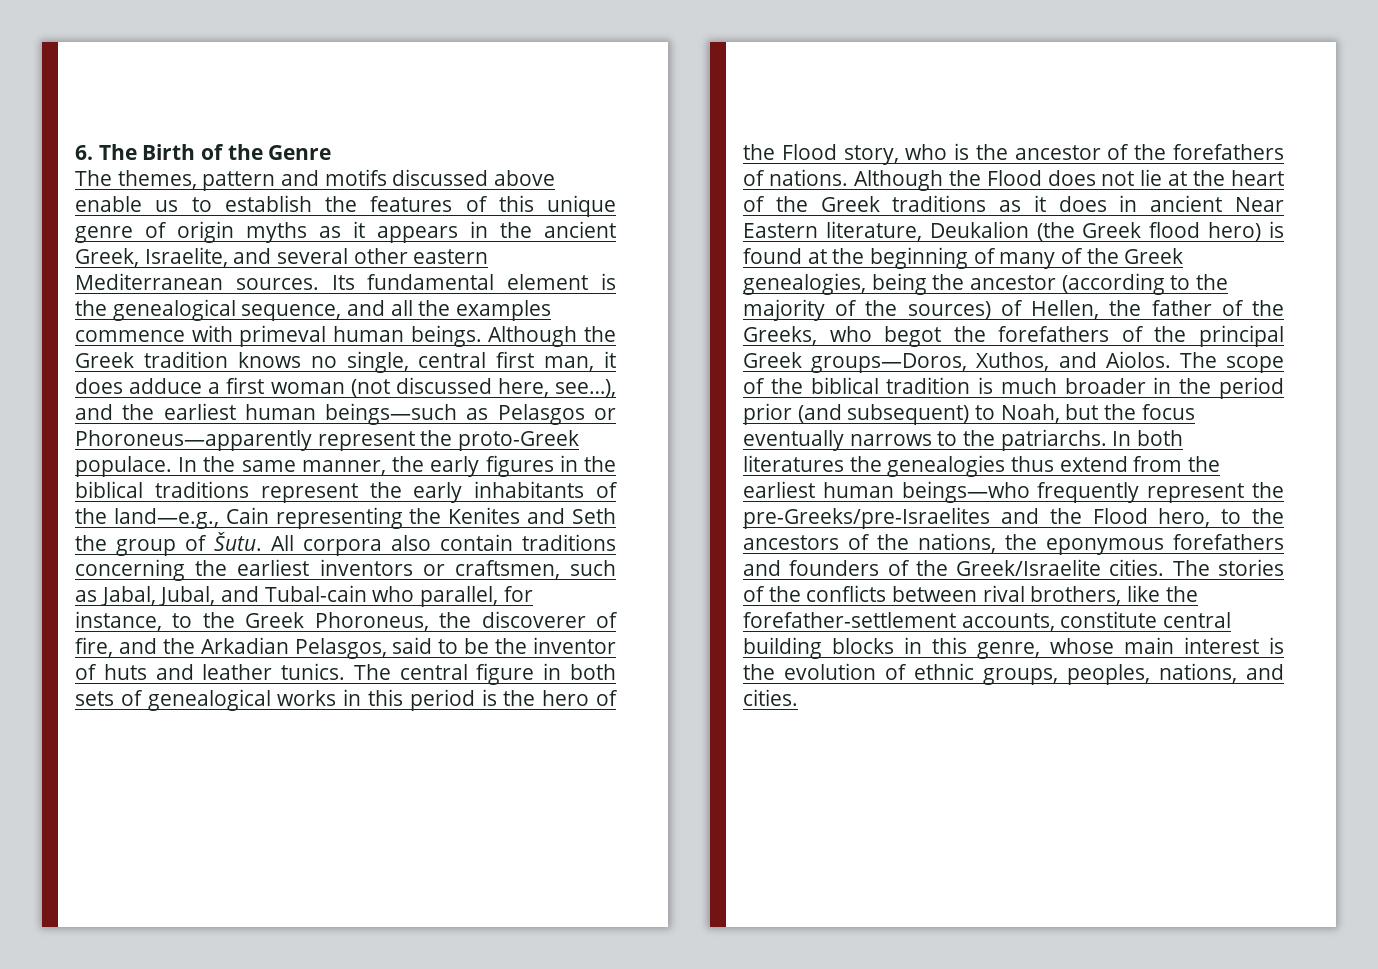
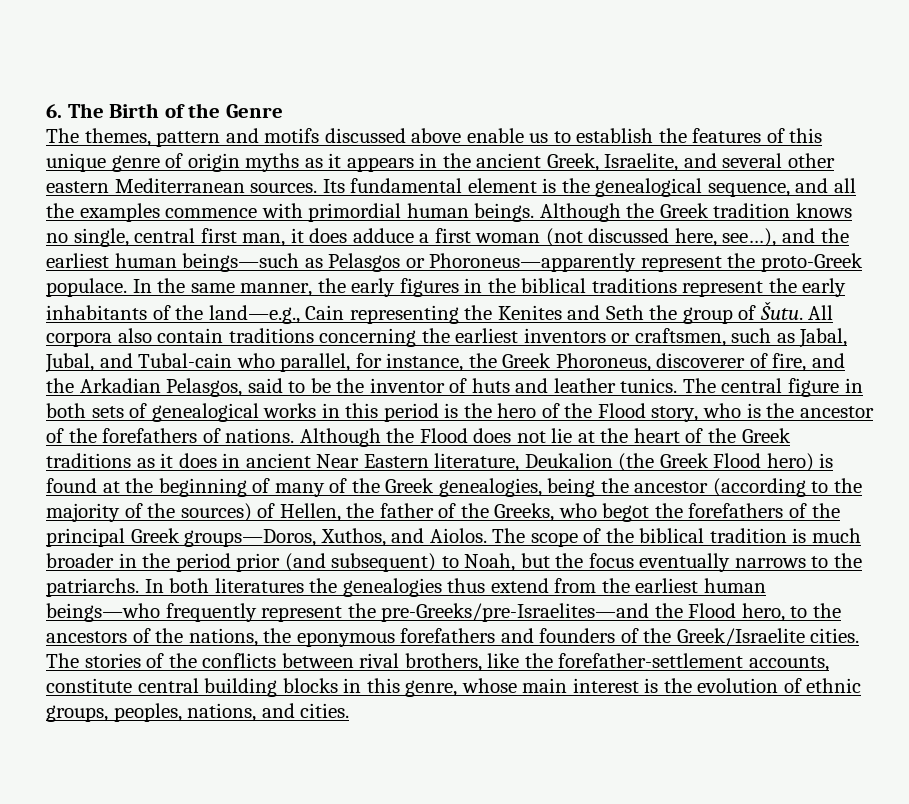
[239,325,327,347] primeval -> [308,203,402,222] primordial
[172,613,193,628] to -> (464, 362) none
[439,612,472,628] the -> (651, 362) none
[1149,222,1201,238] flood -> [713,453,762,468] Flood
[743,507,1039,529] pre-Greeks/pre-Israelites and -> [381,603,650,622] pre-Greeks/pre-Israelites—and

